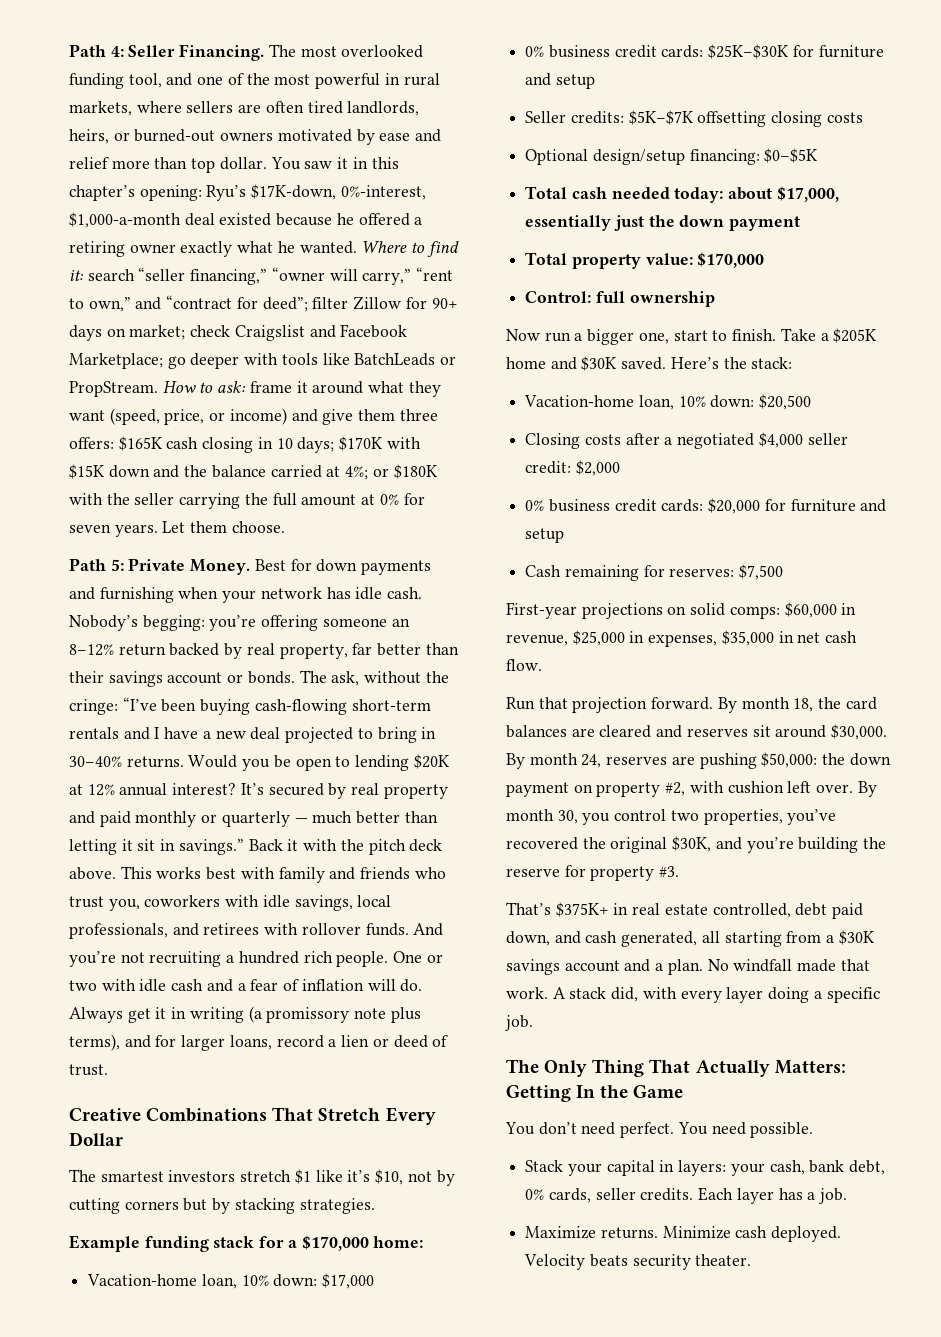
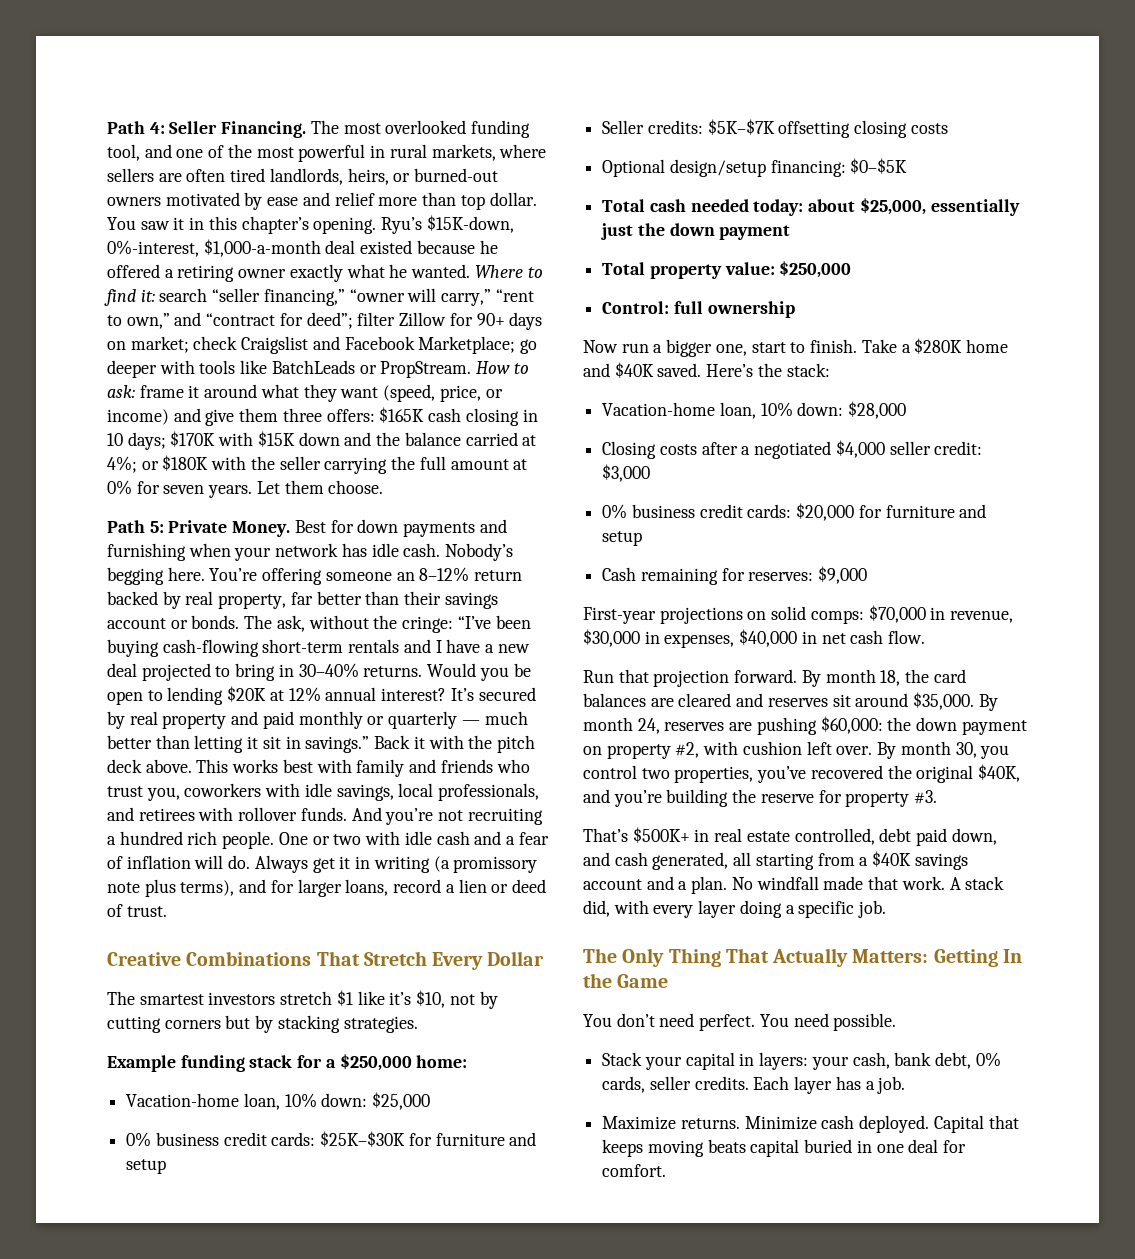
[139,184,337,201] opening: Ryu’s $17K-down, -> [313,215,514,234] opening. Ryu’s $15K-down,
[142,615,257,631] begging: you’re -> [107,567,258,585] begging here. You’re
[301,1235,369,1251] $170,000 -> [339,1054,412,1071] $250,000
[322,1273,375,1289] $17,000 -> [372,1092,431,1110] $25,000
[776,186,839,202] $17,000, -> [859,198,926,215] $25,000,
[697,252,765,268] $170,000 -> [779,261,852,278] $250,000
[833,328,878,343] $205K -> [914,338,963,354] $280K
[581,356,618,371] $30K -> [614,362,654,378] $40K
[759,394,812,410] $20,500 -> [848,401,907,419] $28,000
[575,460,620,476] $2,000 -> [602,464,651,482] $3,000
[739,564,784,580] $7,500 -> [818,566,868,584] $9,000
[784,602,837,618] $60,000 -> [868,605,926,623] $70,000
[572,630,625,646] $25,000 -> [583,629,640,647] $30,000
[721,630,774,646] $35,000 -> [739,629,798,647] $40,000
[831,724,888,740] $30,000. -> [913,692,975,710] $35,000.
[761,752,818,768] $50,000: -> [820,716,883,734] $60,000:
[672,836,712,852] $30K, -> [978,764,1021,782] $40K,
[555,902,609,917] $375K+ -> [632,827,690,843] $500K+
[838,930,875,945] $30K -> [872,851,912,867] $40K
[524,1254,752,1270] Velocity beats security theater. -> [933,1115,1019,1133] [602,1139,967,1157] [602,1164,667,1177] Capital that keeps moving beats capital buried in one deal for comfort.

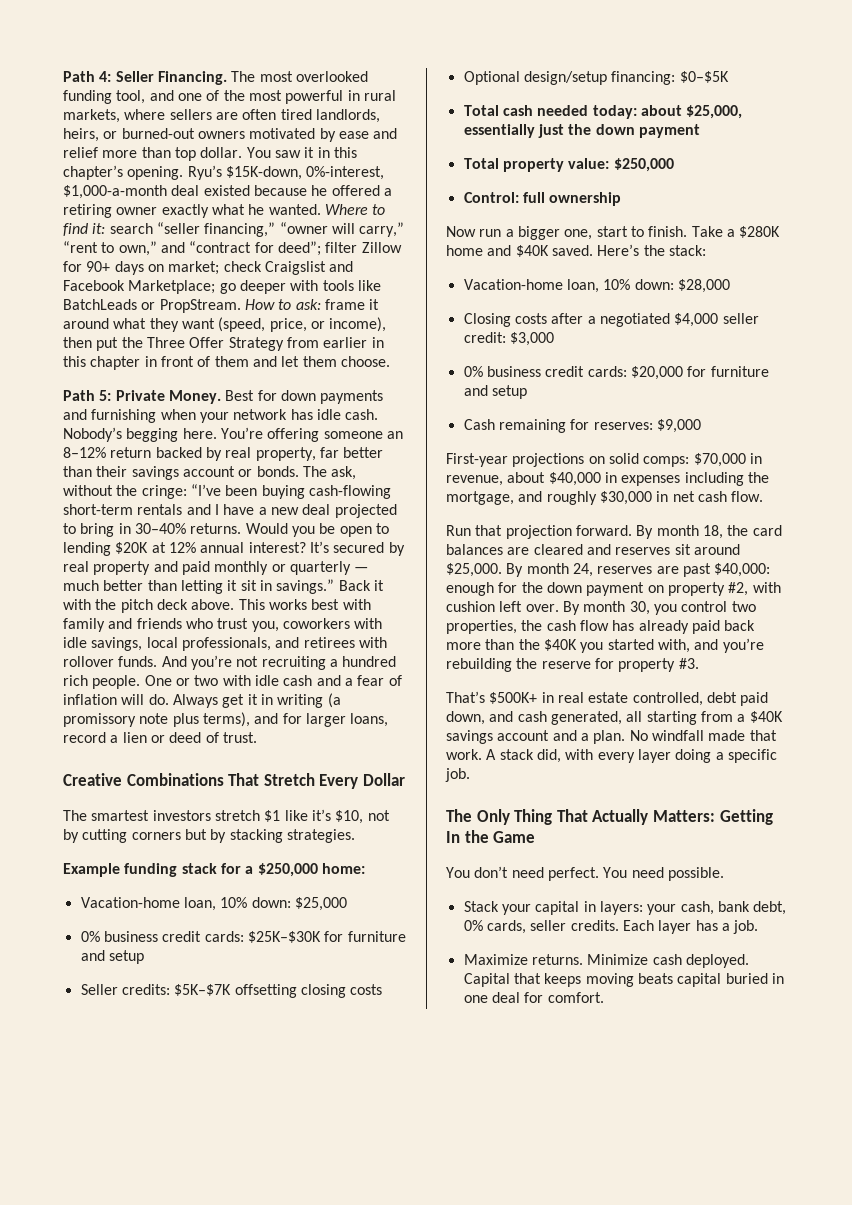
[107,407,538,426] [107,431,537,450] [107,455,528,474] [107,480,280,498] income) and give them three offers: $165K cash closing in 10 days; $170K with $15K down and the balance carried at 4%; or $180K with the seller carrying the full amount at 0% for seven years. Let -> [329,317,387,332] [63,337,384,351] [63,356,300,370] income), then put the Three Offer Strategy from earlier in this chapter in front of them and let
[583,629,798,648] $30,000 in expenses, $40,000 -> [507,472,769,486] [446,491,652,505] about $40,000 in expenses including the mortgage, and roughly $30,000
[913,692,975,710] $35,000. -> [446,563,502,577] $25,000.
[756,716,883,735] pushing $60,000: -> [682,563,771,577] [446,582,518,596] past $40,000: enough for
[757,764,1021,783] you’ve recovered the original $40K, -> [521,620,756,634] [446,639,690,653] the cash flow has already paid back more than the $40K you started with,
[666,789,729,807] building -> [446,658,512,672] rebuilding

